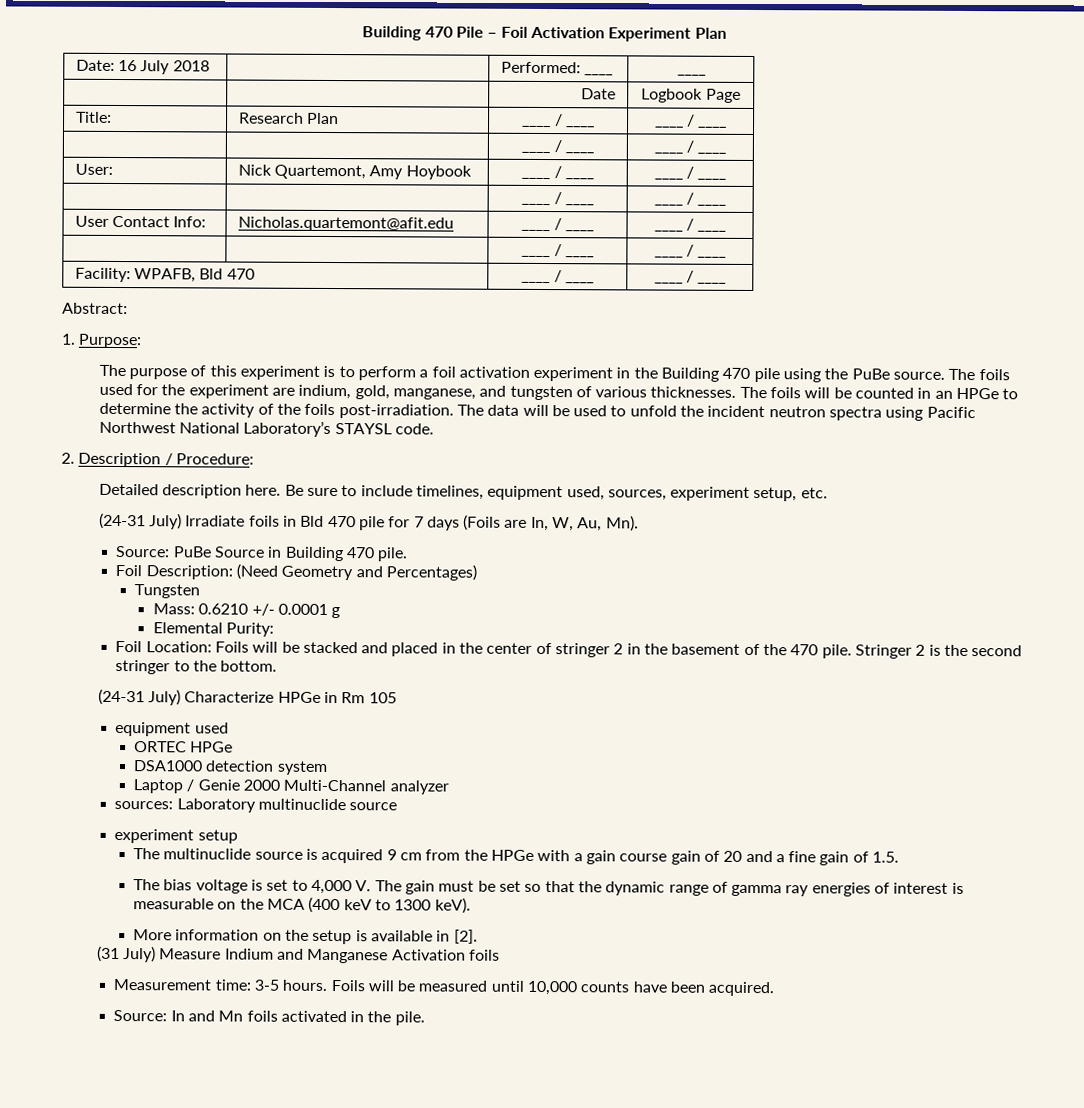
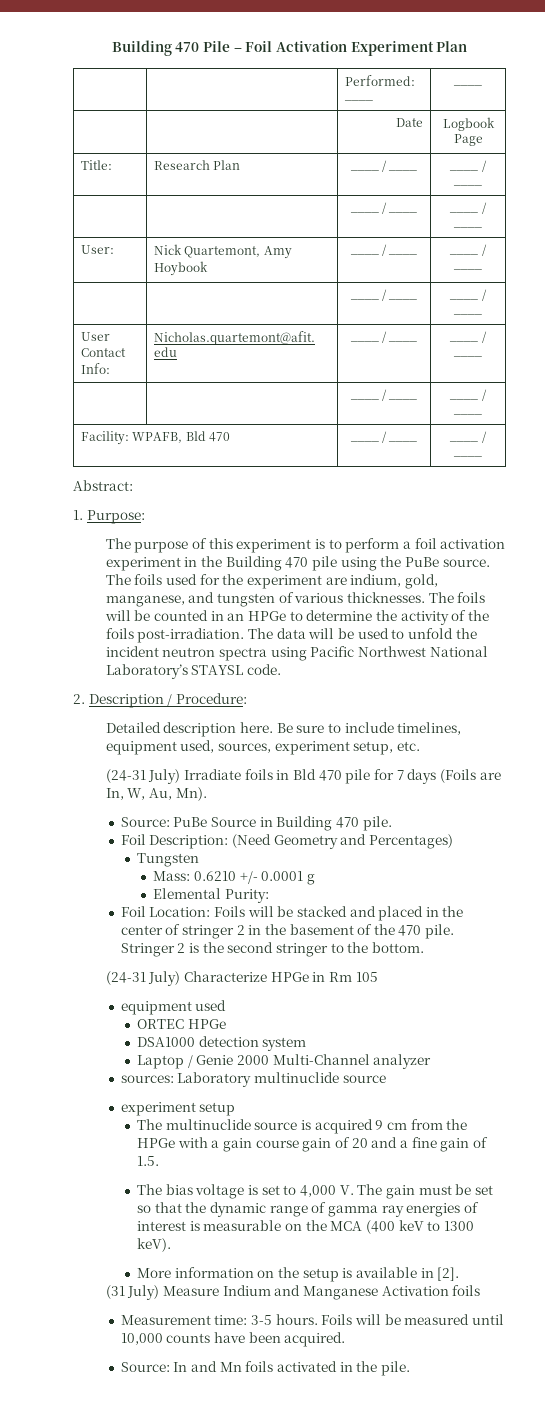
[75,59,210,75] Date: 16 July 2018 -> (468, 46) none

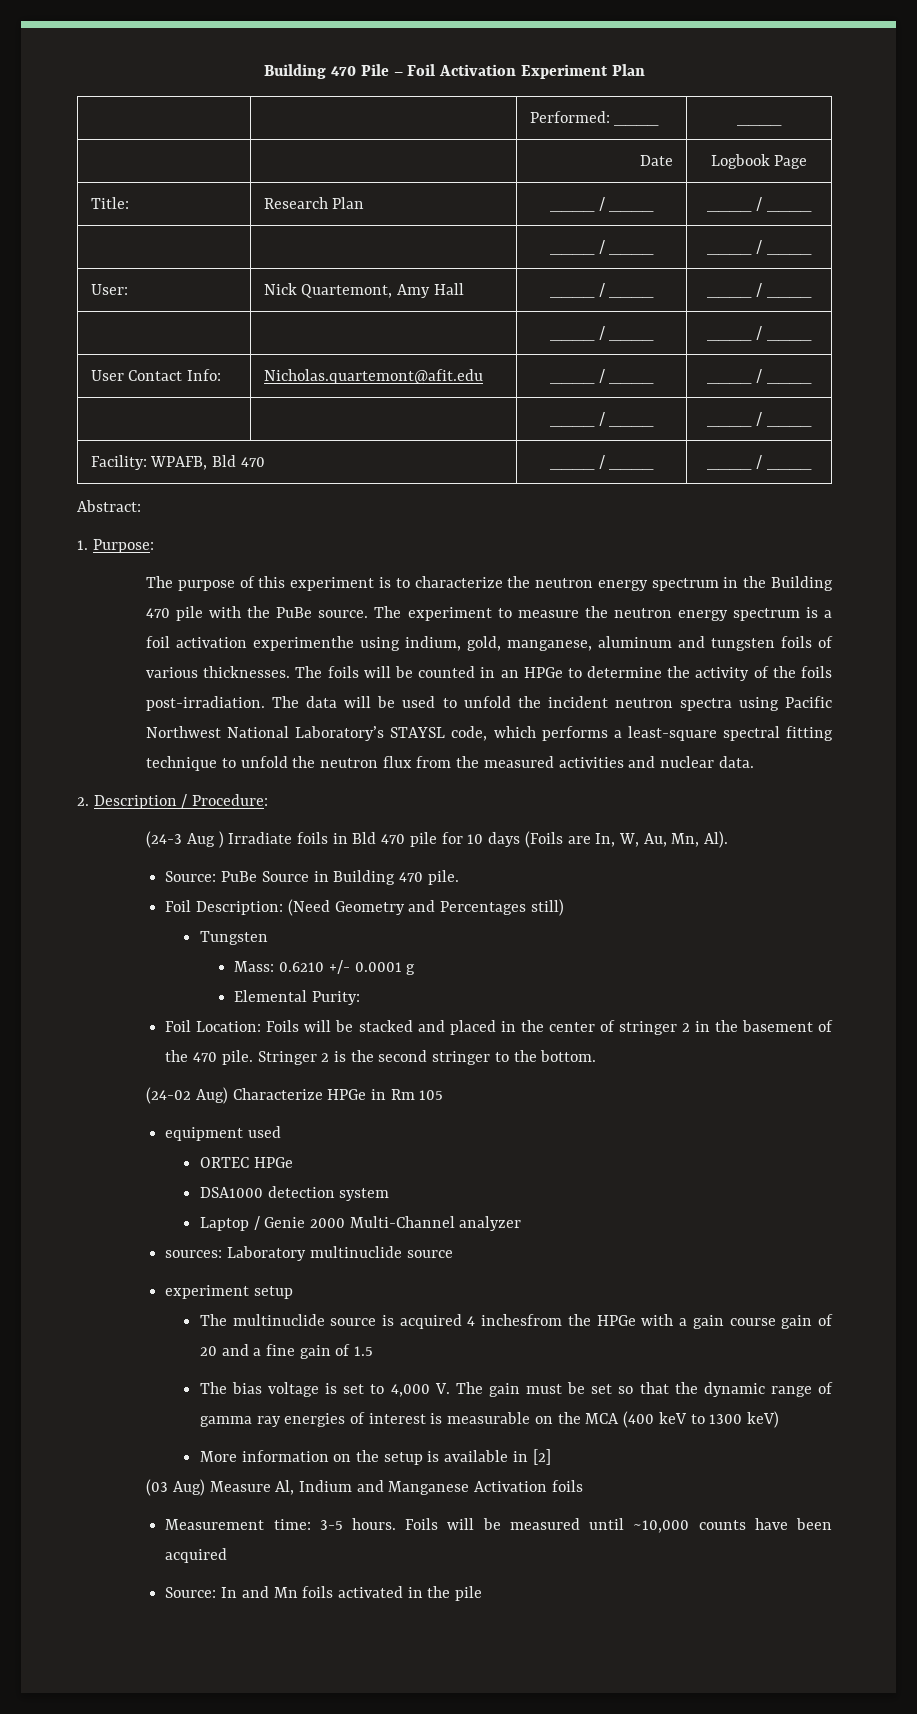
[154,261,209,276] Hoybook -> [433,283,464,295] Hall
[345,538,506,553] [105,557,181,571] perform a foil activation experiment -> [414,576,719,591] characterize the neutron energy spectrum
[340,557,377,571] using -> [209,606,242,618] with
[134,574,347,589] foils used for the experiment are -> [407,606,832,621] [146,636,401,651] experiment to measure the neutron energy spectrum is a foil activation experimenthe using
(185, 601) none -> [598,636,673,648] aluminum
(276, 600) none -> [781,636,813,648] foils
[247,664,282,675] [73,693,247,708] [105,722,462,737] [105,740,421,755] [105,769,181,784] code. // 2. Description / Procedure: // Detailed description here. Be sure to include timelines, equipment used, sources, experiment setup, etc. // (24-31 July) -> [451,726,833,741] [146,756,754,771] [77,794,269,809] [146,831,224,848] code, which performs a least-square spectral fitting technique to unfold the neutron flux from the measured activities and nuclear data. // 2. Description / Procedure: // (24-3 Aug )
[396,770,404,780] 7 -> [467,834,484,844] 10
[175,787,207,801] Mn). -> [671,831,729,848] Mn, Al).
[368,834,453,849] Percentages) -> [439,899,564,916] Percentages still)
[105,971,181,986] (24-31 July) -> [146,1087,228,1104] (24-02 Aug)
[375,1119,443,1130] 9 cm from -> [467,1314,563,1326] 4 inchesfrom
[137,1156,160,1166] 1.5. -> [354,1346,374,1356] 1.5
[137,1238,172,1252] keV). -> [747,1411,780,1428] keV)
[437,1267,460,1281] [105,1285,220,1300] [2]. // (31 July) Measure -> [532,1449,551,1465] [146,1479,295,1496] [2] // (03 Aug) Measure Al,
[120,1333,163,1345] 10,000 -> [633,1520,690,1533] ~10,000
[284,1332,346,1347] acquired. -> [165,1548,228,1563] acquired
[380,1361,410,1376] pile. -> [455,1586,483,1601] pile

